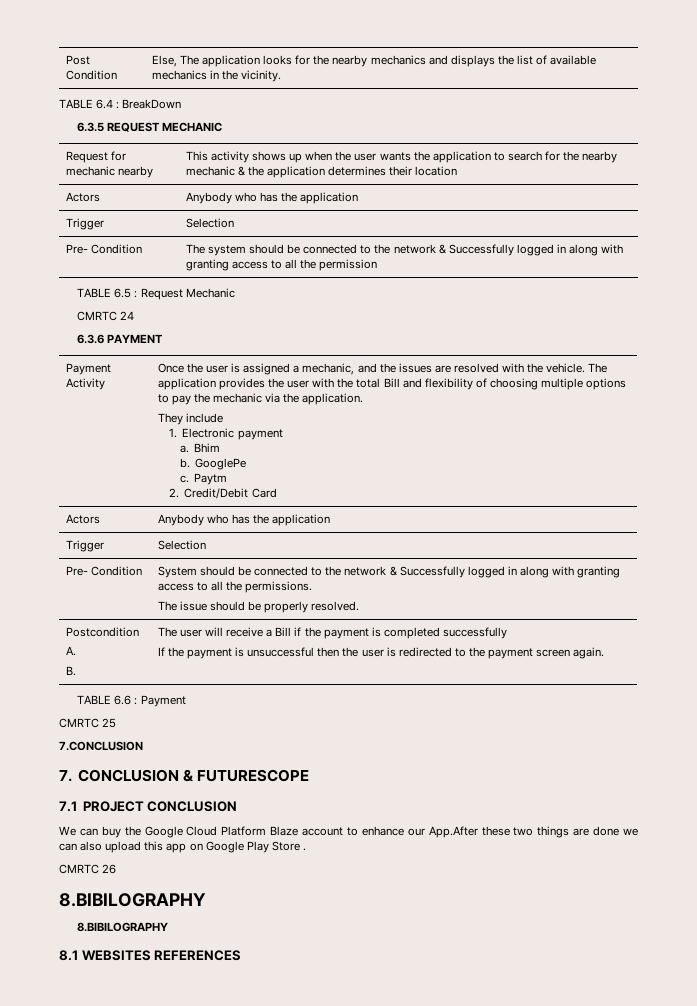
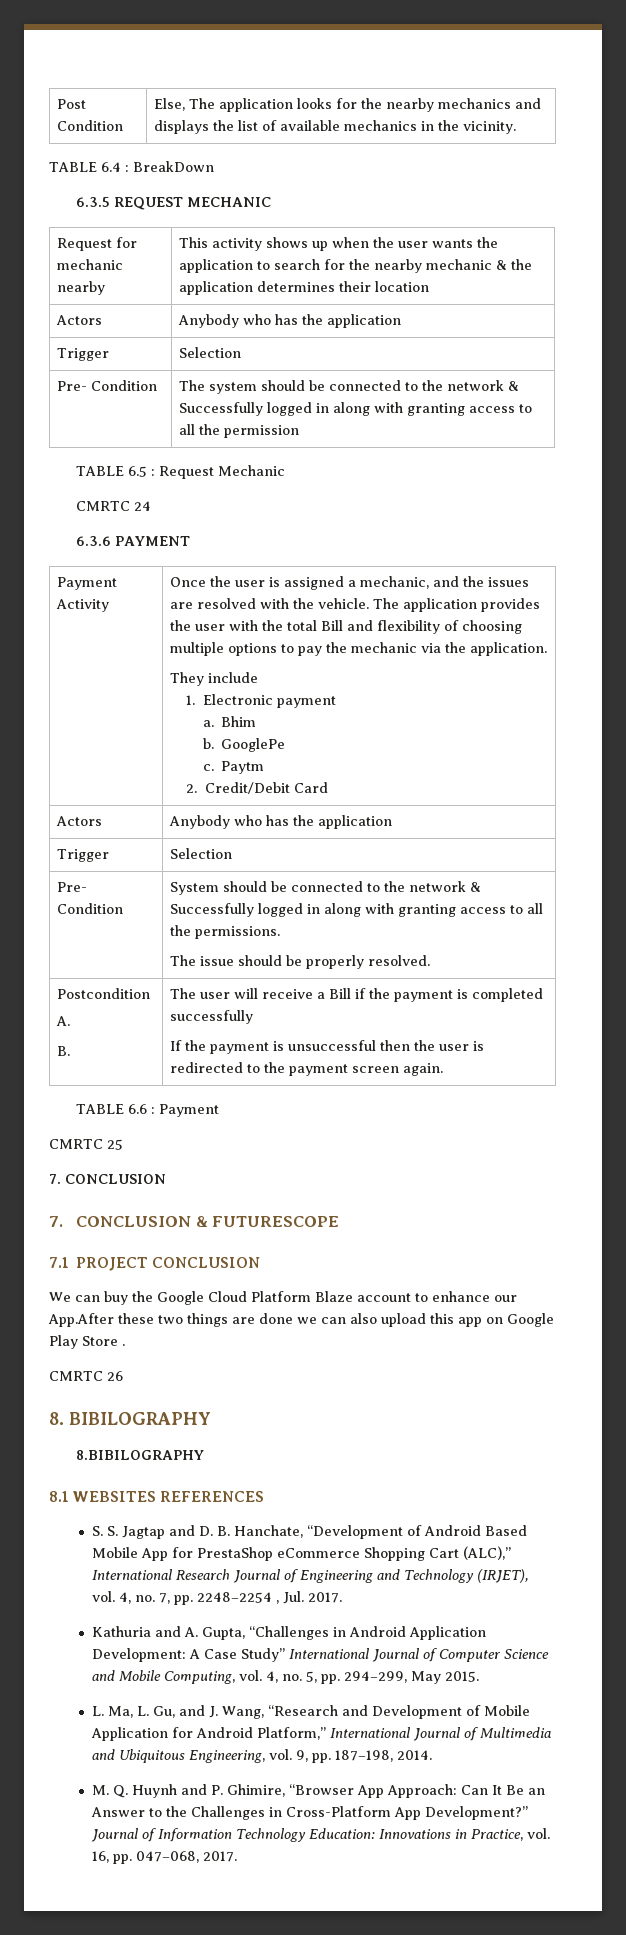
[59,741,143,751] 7.CONCLUSION -> [49,1174,166,1184] 7. CONCLUSION
[59,893,206,907] 8.BIBILOGRAPHY -> [49,1412,211,1425] 8. BIBILOGRAPHY
(242, 955) none -> [92,1525,528,1539] [92,1546,512,1561] [92,1569,530,1583] [92,1591,343,1605] [92,1626,487,1640] [92,1648,550,1662] [92,1670,480,1684] [92,1705,531,1719] [91,1727,552,1741] [92,1749,433,1763] [92,1784,546,1798] [91,1806,529,1820] [91,1828,551,1842] [92,1851,238,1864] // S. S. Jagtap and D. B. Hanchate, “Development of Android Based Mobile App for PrestaShop eCommerce Shopping Cart (ALC),” International Research Journal of Engineering and Technology (IRJET), vol. 4, no. 7, pp. 2248–2254 , Jul. 2017. // Kathuria and A. Gupta, “Challenges in Android Application Development: A Case Study” International Journal of Computer Science and Mobile Computing, vol. 4, no. 5, pp. 294–299, May 2015. // L. Ma, L. Gu, and J. Wang, “Research and Development of Mobile Application for Android Platform,” International Journal of Multimedia and Ubiquitous Engineering, vol. 9, pp. 187–198, 2014. // M. Q. Huynh and P. Ghimire, “Browser App Approach: Can It Be an Answer to the Challenges in Cross-Platform App Development?” Journal of Information Technology Education: Innovations in Practice, vol. 16, pp. 047–068, 2017.

